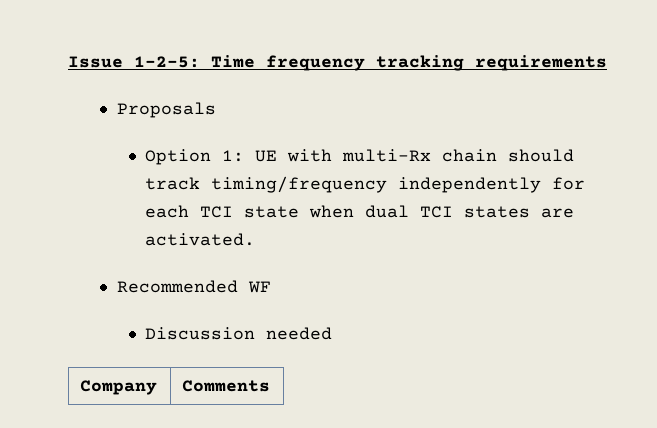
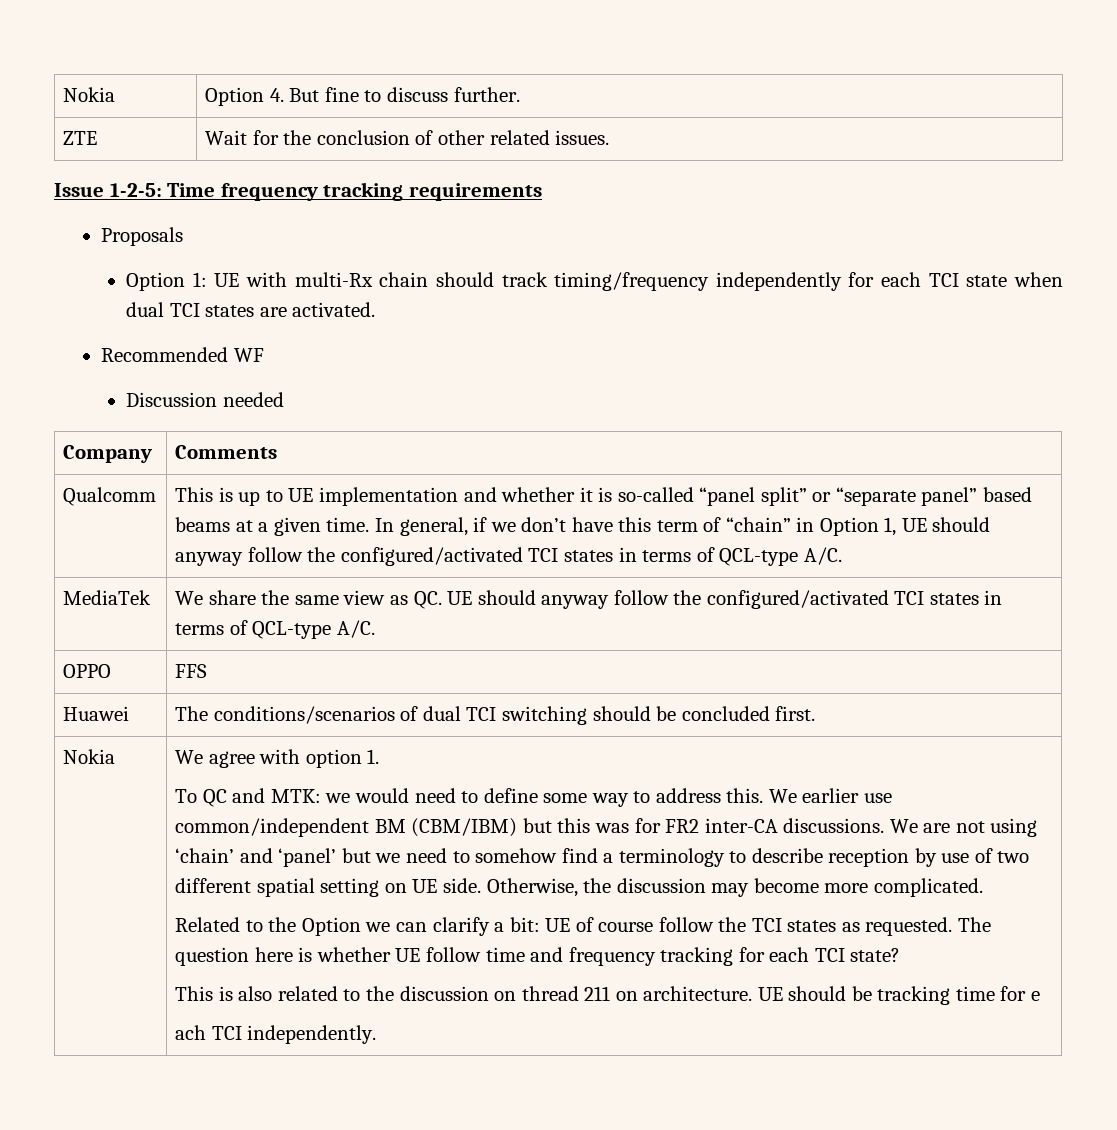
(68, 62) none -> [63,87,116,102] [205,87,520,106] [63,131,98,145] [205,130,610,145] Nokia | Option 4. But fine to discuss further. // ZTE | Wait for the conclusion of other related issues. //
(271, 386) none -> [63,487,157,506] [175,487,1032,506] [175,517,991,536] [175,547,842,566] [63,590,152,605] [175,590,1003,609] [175,620,375,639] [63,664,112,678] [175,664,208,678] [63,706,130,721] [175,706,816,725] [63,749,116,764] [175,749,380,768] [175,788,892,807] [175,818,1038,837] [175,848,1030,867] [175,878,983,897] [175,917,991,936] [175,947,901,966] [175,986,1040,1005] [175,1025,377,1044] // Qualcomm | This is up to UE implementation and whether it is so-called “panel split” or “separate panel” based beams at a given time. In general, if we don’t have this term of “chain” in Option 1, UE should anyway follow the configured/activated TCI states in terms of QCL-type A/C. // MediaTek | We share the same view as QC. UE should anyway follow the configured/activated TCI states in terms of QCL-type A/C. // OPPO | FFS // Huawei | The conditions/scenarios of dual TCI switching should be concluded first. // Nokia | We agree with option 1. // To QC and MTK: we would need to define some way to address this. We earlier use common/independent BM (CBM/IBM) but this was for FR2 inter-CA discussions. We are not using ‘chain’ and ‘panel’ but we need to somehow find a terminology to describe reception by use of two different spatial setting on UE side. Otherwise, the discussion may become more complicated. // Related to the Option we can clarify a bit: UE of course follow the TCI states as requested. The question here is whether UE follow time and frequency tracking for each TCI state? // This is also related to the discussion on thread 211 on architecture. UE should be tracking time for e // ach TCI independently.

